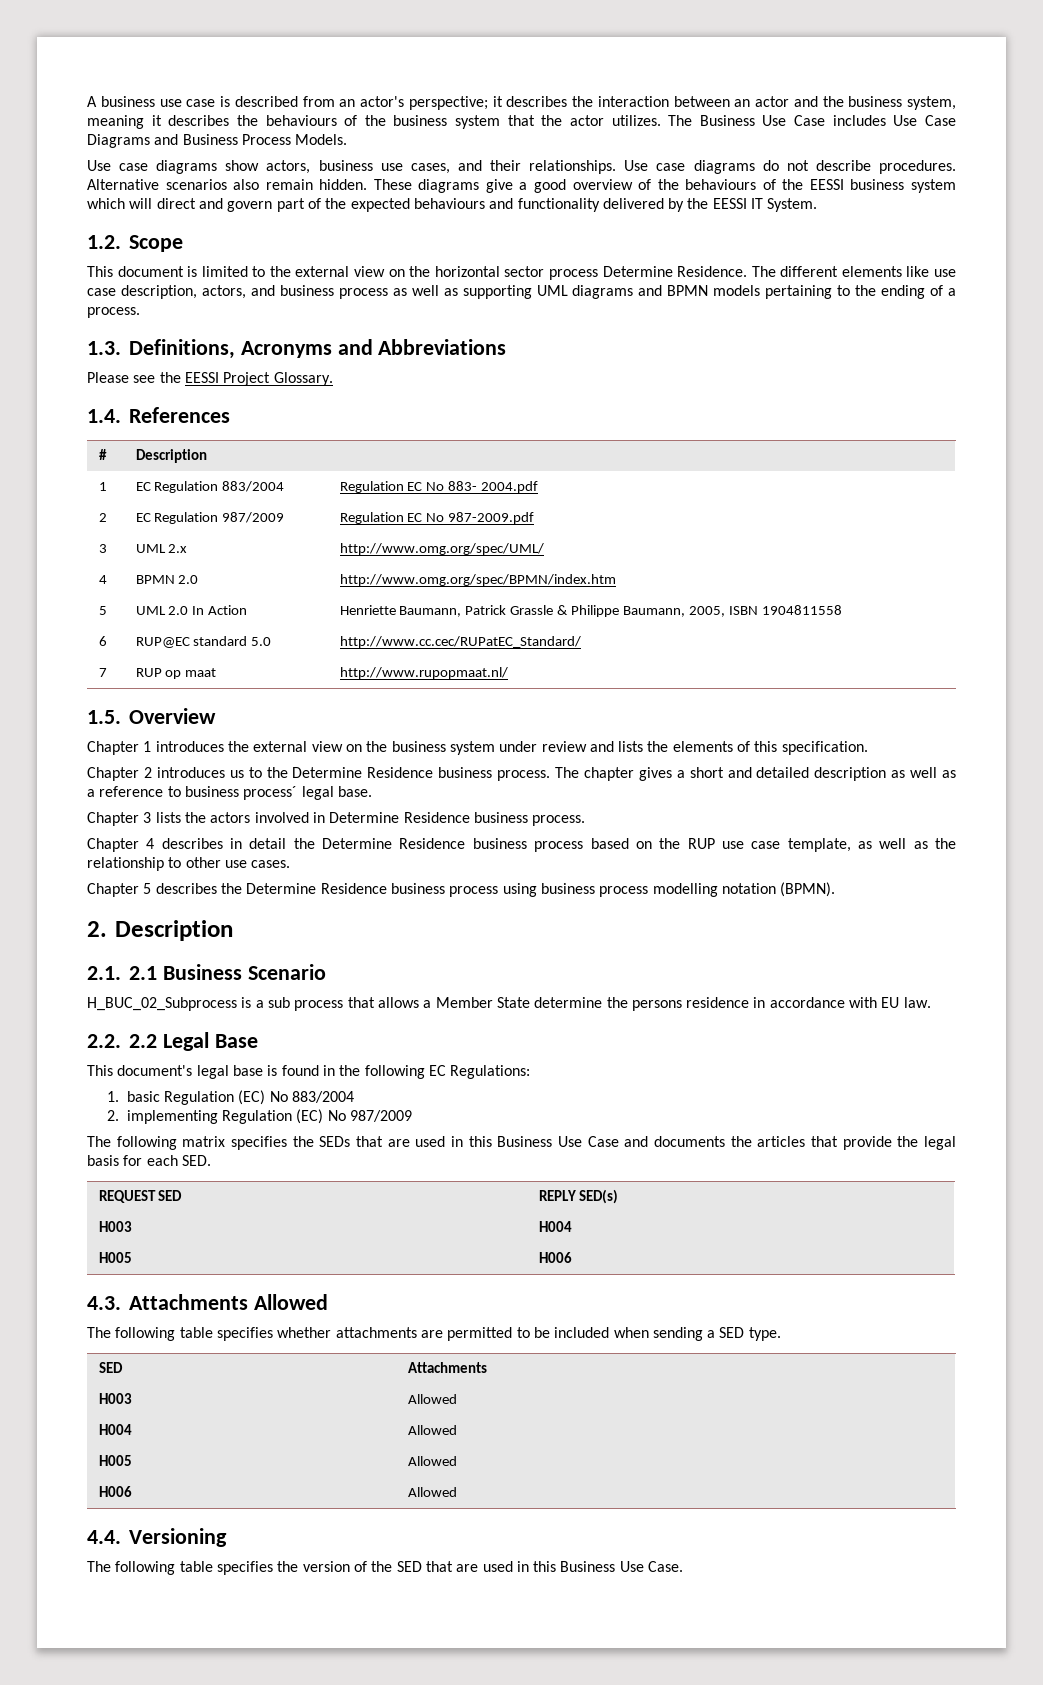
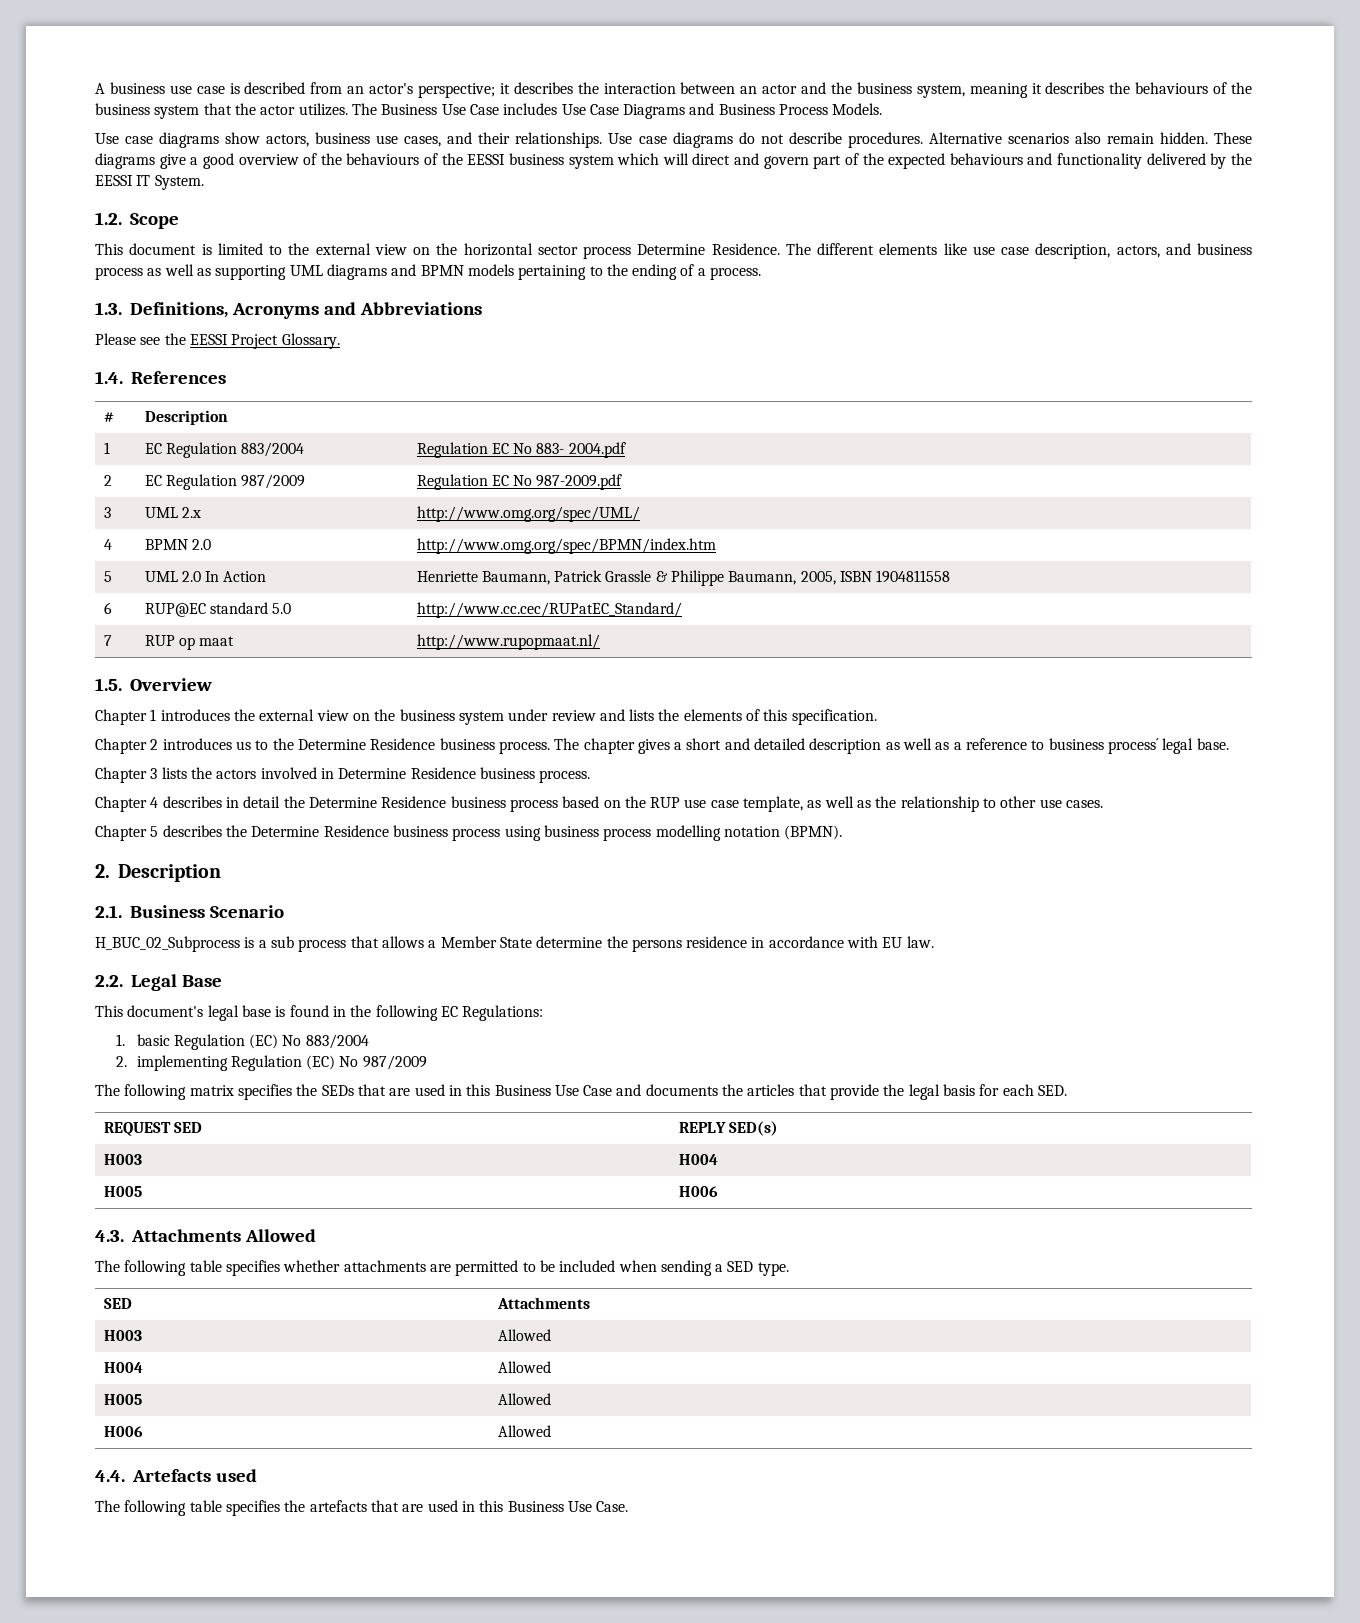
[129,966,157,980] 2.1 -> (122, 911) none
[129,1034,157,1048] 2.2 -> (123, 981) none
[129,1528,227,1547] Versioning -> [132,1469,257,1482] Artefacts used
[302,1561,422,1572] version of the SED -> [309,1500,367,1512] artefacts

